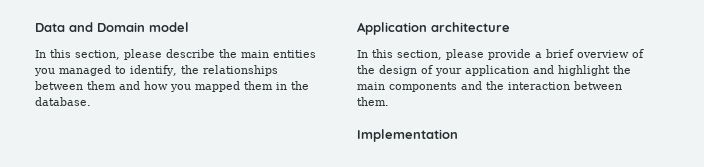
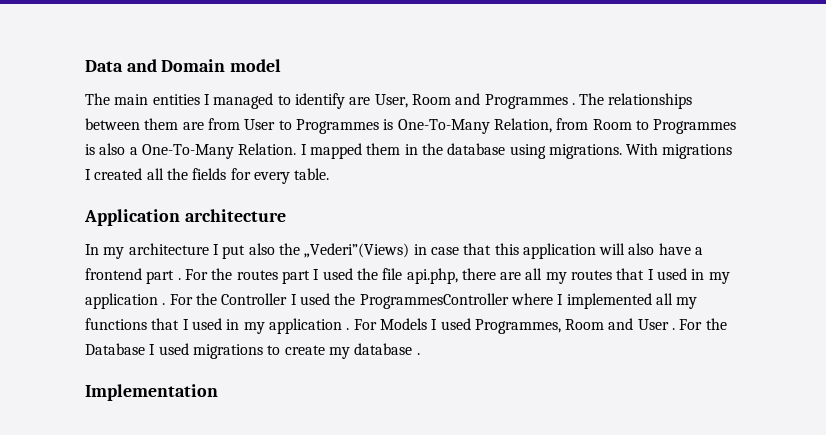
[35,49,237,60] In this section, please describe the -> [85,93,110,105] The
[34,68,55,76] you -> [203,94,210,105] I
[130,65,278,76] [35,81,309,92] [35,97,91,106] [357,22,510,35] [357,49,644,60] [357,65,631,76] [357,81,622,92] [357,97,389,106] identify, the relationships between them and how you mapped them in the database. // Application architecture // In this section, please provide a brief overview of the design of your application and highlight the main components and the interaction between them. -> [294,93,693,109] [85,118,737,134] [85,143,733,159] [85,168,330,184] [84,209,286,226] [85,243,704,259] [85,268,730,284] [85,293,698,309] [85,318,727,334] [85,343,420,359] identify are User, Room and Programmes . The relationships between them are from User to Programmes is One-To-Many Relation, from Room to Programmes is also a One-To-Many Relation. I mapped them in the database using migrations. With migrations I created all the fields for every table. // Application architecture // In my architecture I put also the „Vederi”(Views) in case that this application will also have a frontend part . For the routes part I used the file api.php, there are all my routes that I used in my application . For the Controller I used the ProgrammesController where I implemented all my functions that I used in my application . For Models I used Programmes, Room and User . For the Database I used migrations to create my database .

